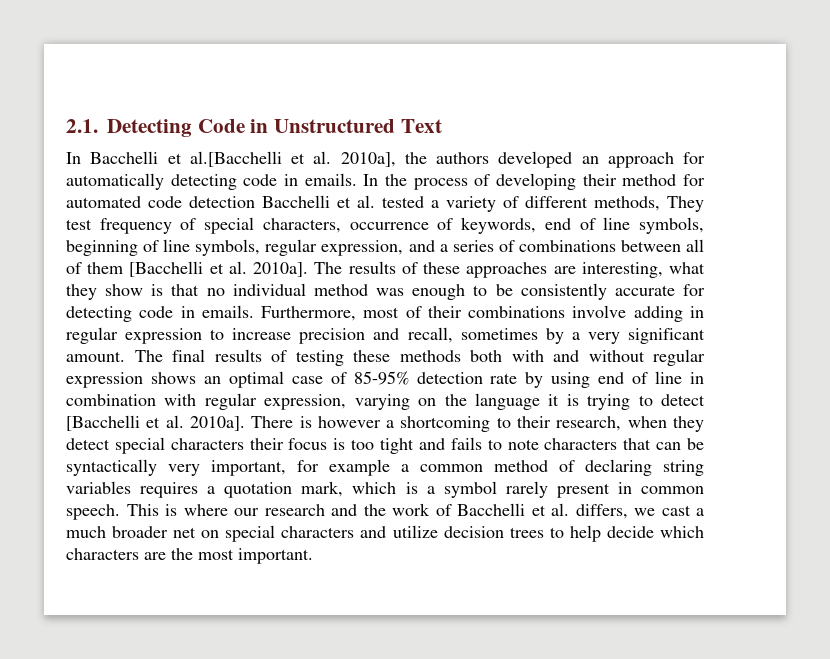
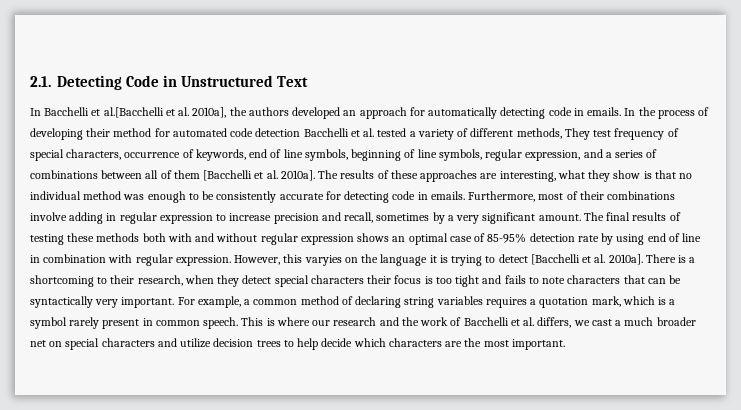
[264,394,410,410] expression, varying -> [175,254,342,266] expression. However, this varyies
[317,416,381,428] however -> (687, 259) none
[211,459,390,476] important, for example -> [121,296,241,308] important. For example,

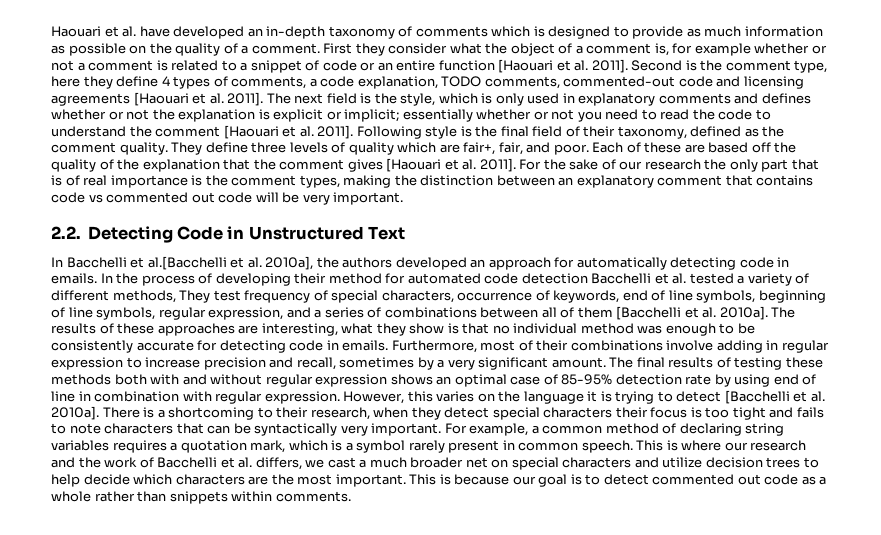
[30,76,51,87] 2.1. -> [51,26,823,39] [51,43,827,56] [51,59,828,73] [51,76,804,89] [51,92,811,106] [51,109,771,122] [51,125,785,139] [51,142,797,155] [51,158,819,172] [51,175,814,188] [51,192,404,205] [51,226,81,239] Haouari et al. have developed an in-depth taxonomy of comments which is designed to provide as much information as possible on the quality of a comment. First they consider what the object of a comment is, for example whether or not a comment is related to a snippet of code or an entire function [Haouari et al. 2011]. Second is the comment type, here they define 4 types of comments, a code explanation, TODO comments, commented-out code and licensing agreements [Haouari et al. 2011]. The next field is the style, which is only used in explanatory comments and defines whether or not the explanation is explicit or implicit; essentially whether or not you need to read the code to understand the comment [Haouari et al. 2011]. Following style is the final field of their taxonomy, defined as the comment quality. They define three levels of quality which are fair+, fair, and poor. Each of these are based off the quality of the explanation that the comment gives [Haouari et al. 2011]. For the sake of our research the only part that is of real importance is the comment types, making the distinction between an explanatory comment that contains code vs commented out code will be very important. // 2.2.
[304,255,342,266] varyies -> [436,391,475,402] varies
(565, 344) none -> [409,474,827,487] [51,491,351,504] This is because our goal is to detect commented out code as a whole rather than snippets within comments.

